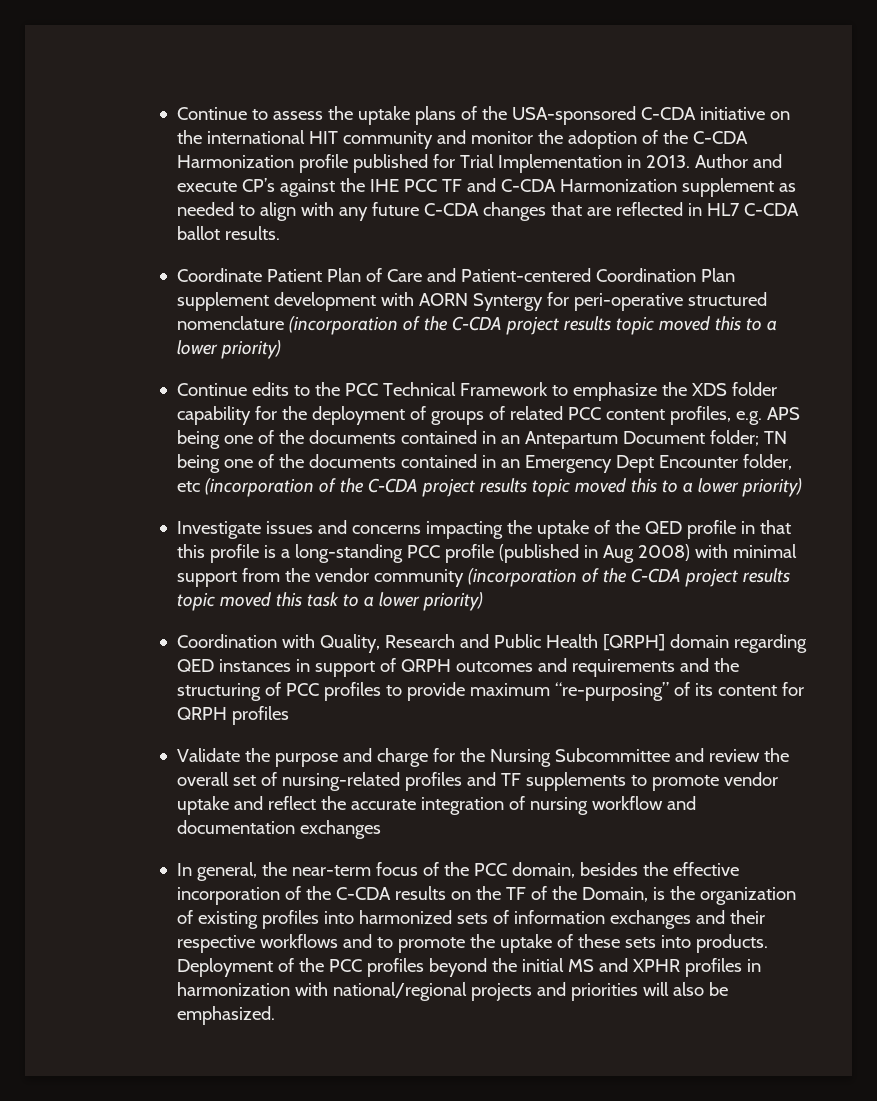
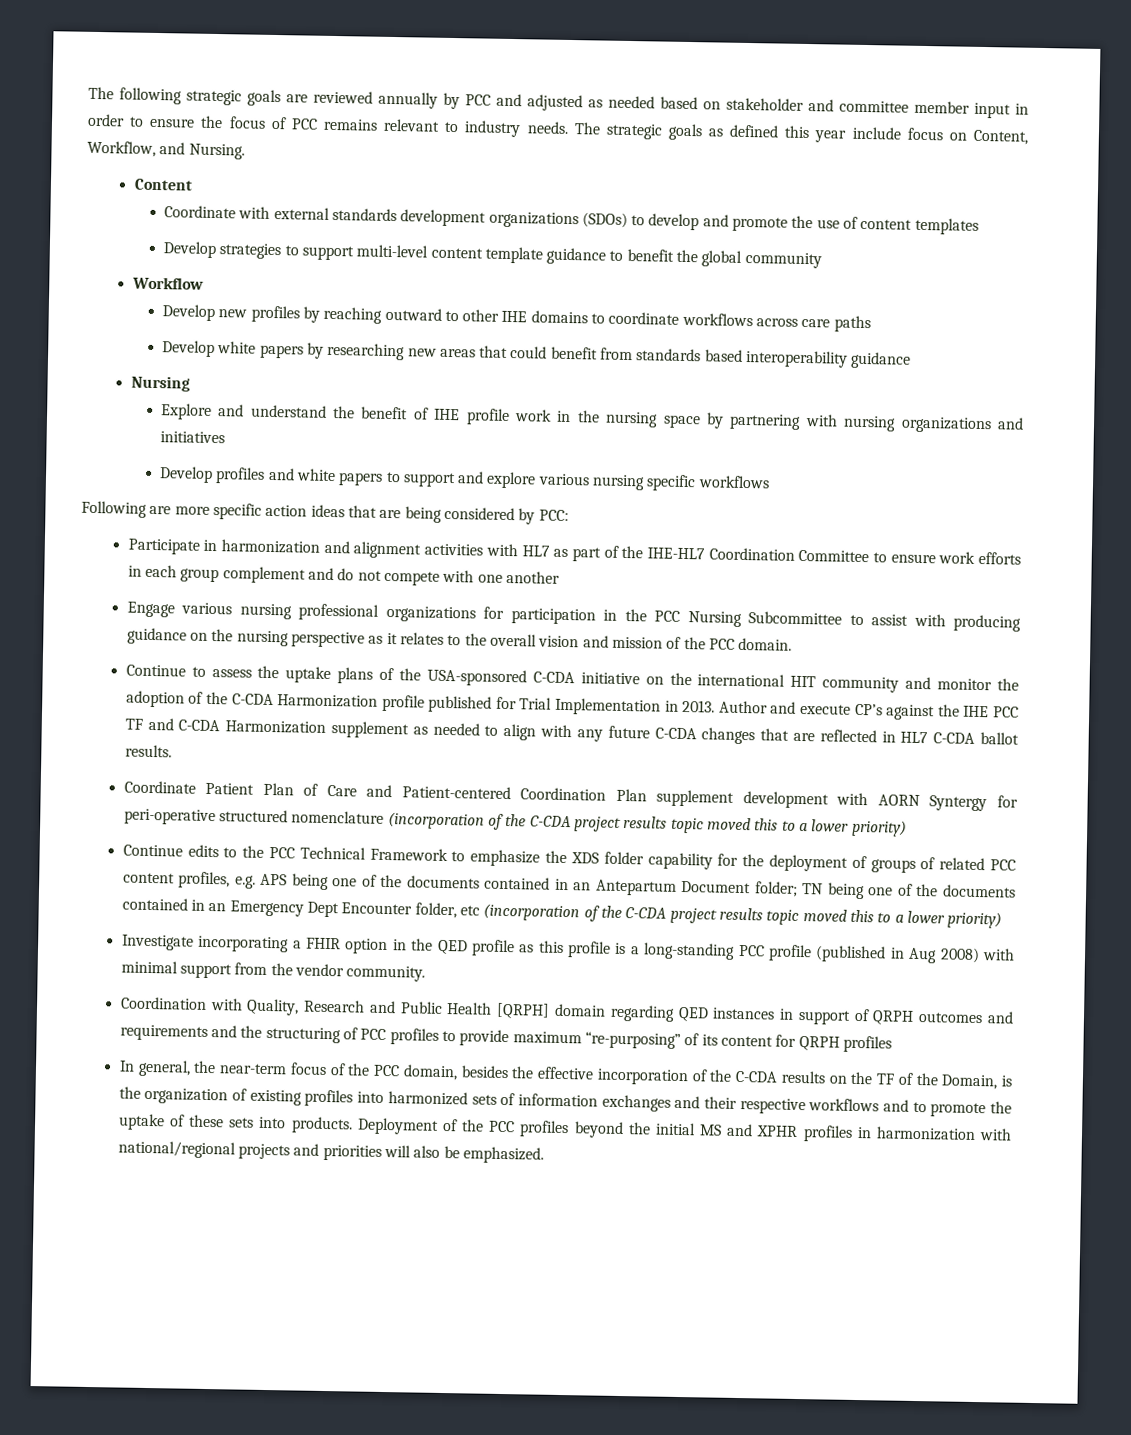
(176, 113) none -> [88,86,1029,119] [87,113,1028,145] [87,140,245,160] [133,178,193,191] [163,205,979,235] [162,241,822,269] [131,276,204,290] [161,304,871,333] [161,340,912,369] [130,375,190,392] [159,403,1024,434] [159,431,225,444] [158,466,770,492] [81,500,569,525] [127,538,1022,565] [127,564,560,586] [126,601,1022,632] [126,627,793,651] The following strategic goals are reviewed annually by PCC and adjusted as needed based on stakeholder and committee member input in order to ensure the focus of PCC remains relevant to industry needs. The strategic goals as defined this year include focus on Content, Workflow, and Nursing. // Content // Coordinate with external standards development organizations (SDOs) to develop and promote the use of content templates // Develop strategies to support multi-level content template guidance to benefit the global community // Workflow // Develop new profiles by reaching outward to other IHE domains to coordinate workflows across care paths // Develop white papers by researching new areas that could benefit from standards based interoperability guidance // Nursing // Explore and understand the benefit of IHE profile work in the nursing space by partnering with nursing organizations and initiatives // Develop profiles and white papers to support and explore various nursing specific workflows // Following are more specific action ideas that are being considered by PCC: // Participate in harmonization and alignment activities with HL7 as part of the IHE-HL7 Coordination Committee to ensure work efforts in each group complement and do not compete with one another // Engage various nursing professional organizations for participation in the PCC Nursing Subcommittee to assist with producing guidance on the nursing perspective as it relates to the overall vision and mission of the PCC domain. //
[265,520,610,539] issues and concerns impacting the uptake of -> [197,935,407,955] incorporating a FHIR option in
[740,520,791,534] in that -> [519,944,535,953] as
[373,568,790,587] [176,592,483,611] community (incorporation of the C-CDA project results topic moved this task to a lower priority) -> [346,965,427,982] community.
[176,748,789,767] [176,772,778,791] [176,796,696,815] [176,820,381,839] // Validate the purpose and charge for the Nursing Subcommittee and review the overall set of nursing-related profiles and TF supplements to promote vendor uptake and reflect the accurate integration of nursing workflow and documentation exchanges -> (892, 1044) none

